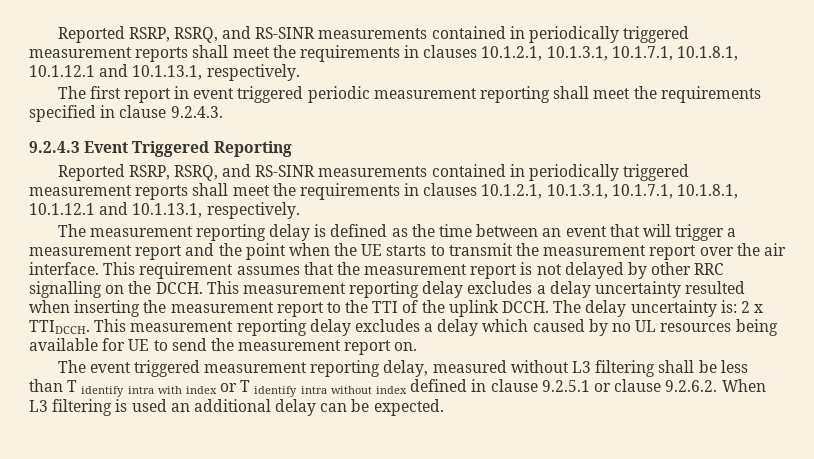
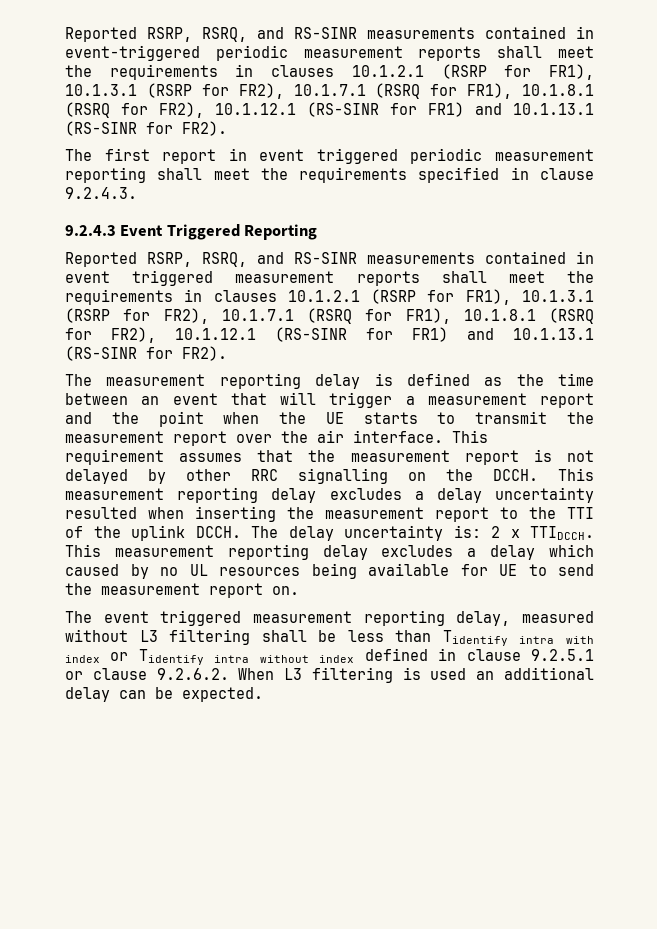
[57,26,690,43] [29,45,739,62] [29,64,300,81] Reported RSRP, RSRQ, and RS-SINR measurements contained in periodically triggered measurement reports shall meet the requirements in clauses 10.1.2.1, 10.1.3.1, 10.1.7.1, 10.1.8.1, 10.1.12.1 and 10.1.13.1, respectively. -> [65,26,594,42] [65,45,594,61] [65,64,594,80] [65,83,594,99] [65,102,594,118] [65,121,227,136] Reported RSRP, RSRQ, and RS-SINR measurements contained in event-triggered periodic measurement reports shall meet the requirements in clauses 10.1.2.1 (RSRP for FR1), 10.1.3.1 (RSRP for FR2), 10.1.7.1 (RSRQ for FR1), 10.1.8.1 (RSRQ for FR2), 10.1.12.1 (RS-SINR for FR1) and 10.1.13.1 (RS-SINR for FR2).
[528,164,690,181] [29,183,739,200] [29,202,300,219] periodically triggered measurement reports shall meet the requirements in clauses 10.1.2.1, 10.1.3.1, 10.1.7.1, 10.1.8.1, 10.1.12.1 and 10.1.13.1, respectively. -> [65,270,594,286] [65,289,594,305] [65,308,594,324] [65,327,594,343] [65,346,227,361] event triggered measurement reports shall meet the requirements in clauses 10.1.2.1 (RSRP for FR1), 10.1.3.1 (RSRP for FR2), 10.1.7.1 (RSRQ for FR1), 10.1.8.1 (RSRQ for FR2), 10.1.12.1 (RS-SINR for FR1) and 10.1.13.1 (RS-SINR for FR2).
[67,380,125,397] T identify -> [442,630,508,646] Tidentify
[240,380,298,397] T identify -> [138,649,204,665] Tidentify

